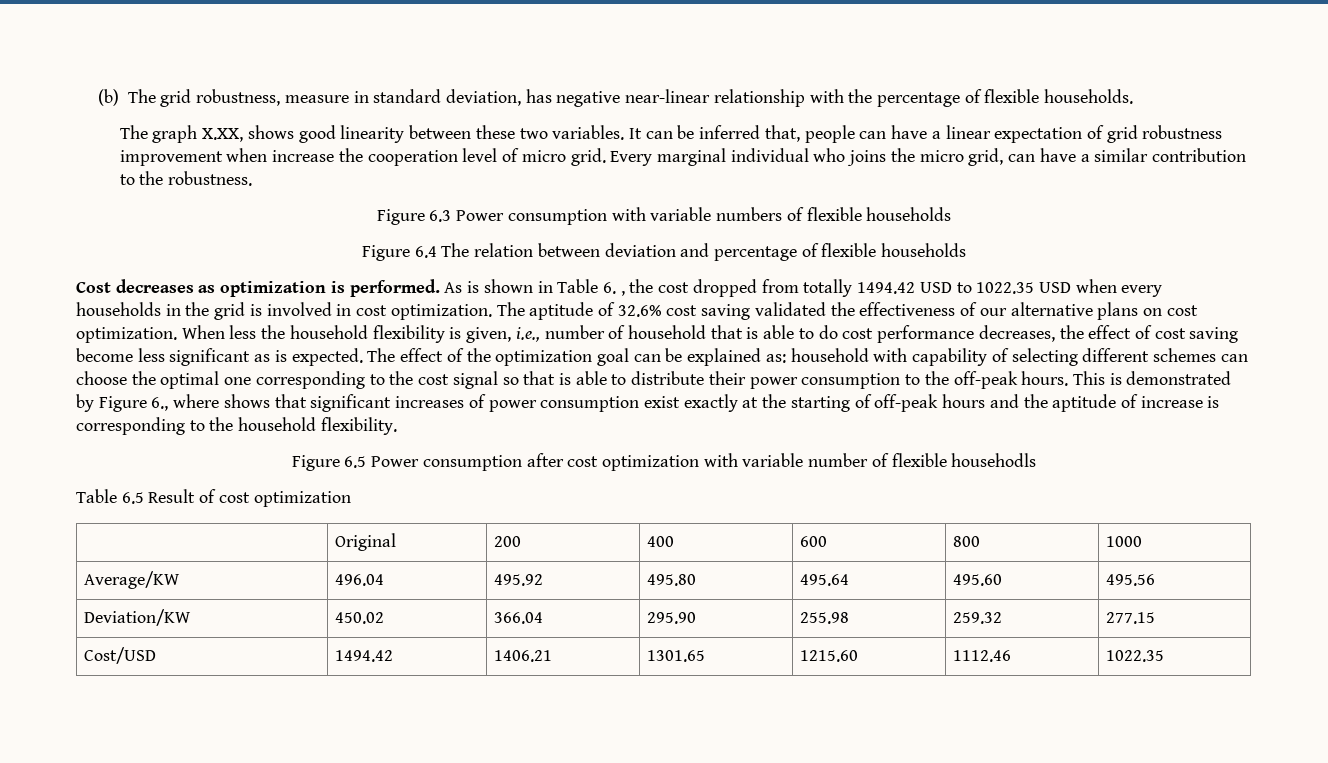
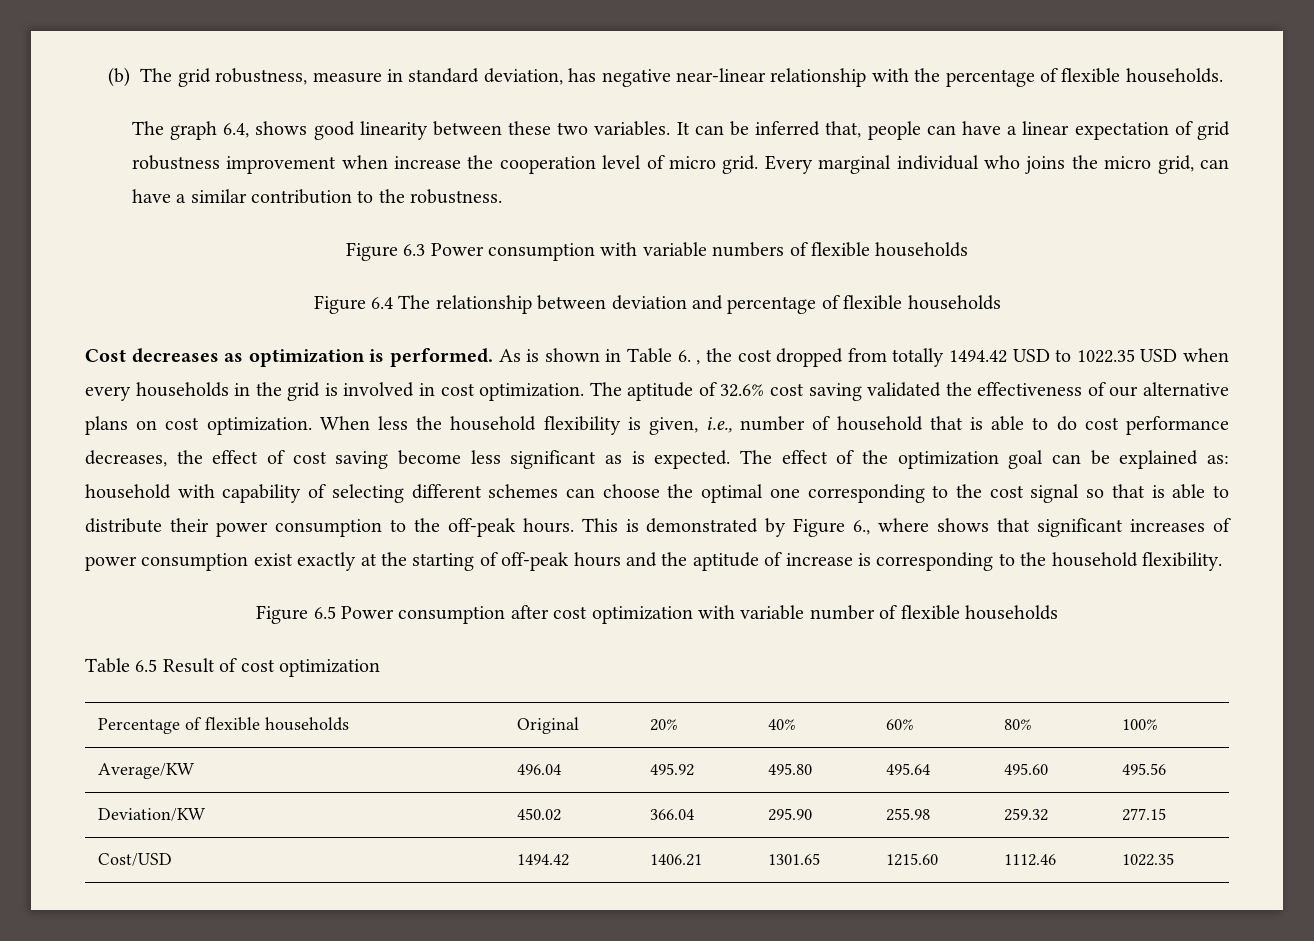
[202,128,244,142] X.XX, -> [223,123,250,138] 6.4,
[474,243,534,257] relation -> [435,295,532,314] relationship
[951,453,1037,467] househodls -> [964,605,1058,620] households
[334,533,396,551] [493,536,521,547] [646,536,674,547] [799,536,827,547] [952,536,980,547] [1105,536,1142,547] | Original | 200 | 400 | 600 | 800 | 1000 -> [98,717,350,734] [517,717,580,734] [650,719,678,731] [768,719,796,730] [886,719,914,730] [1004,719,1032,730] [1122,719,1158,730] Percentage of flexible households | Original | 20% | 40% | 60% | 80% | 100%

